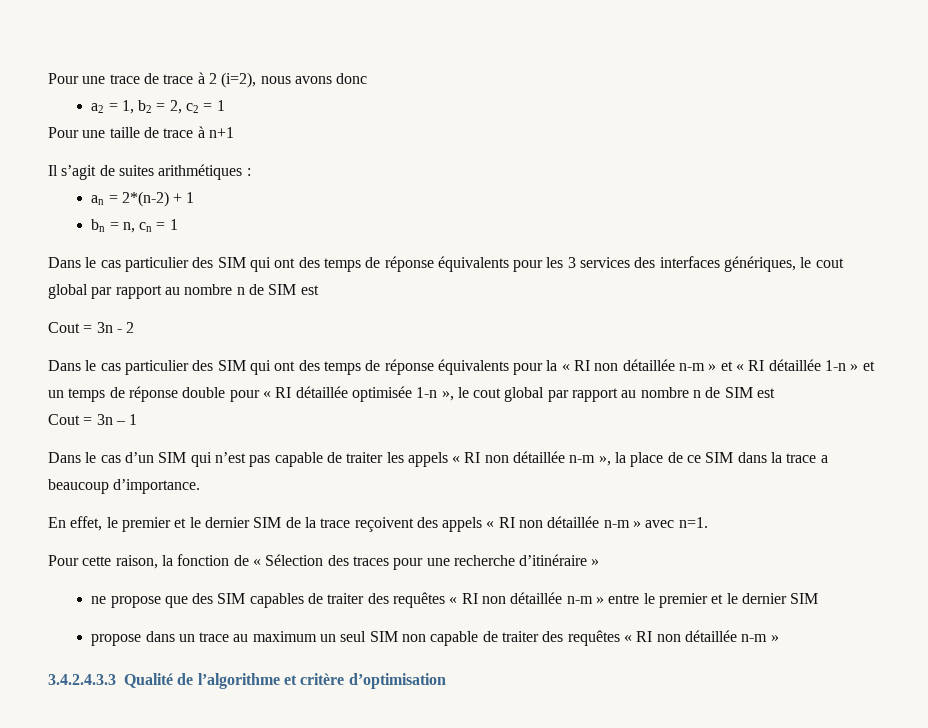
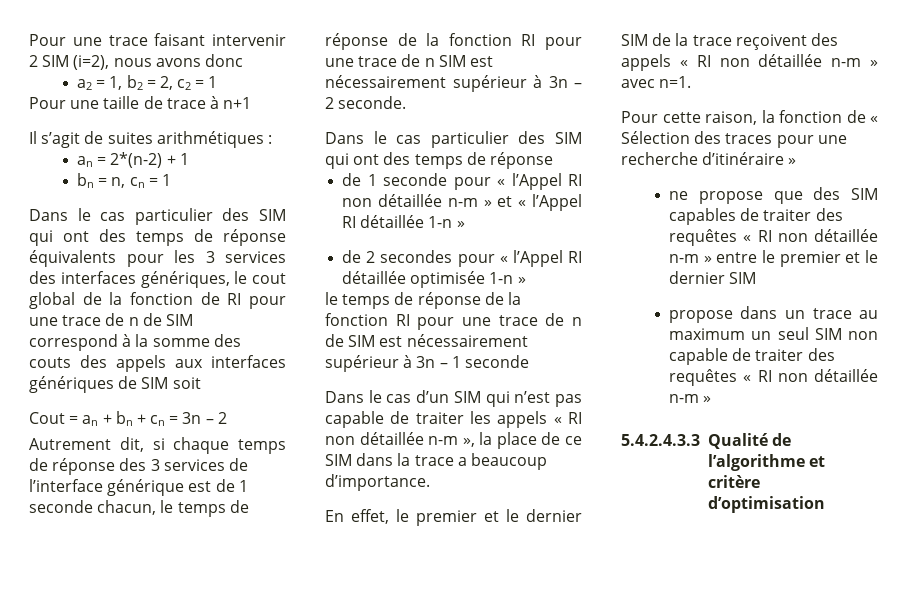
[143,72,217,84] de trace à 2 -> [154,33,286,46] [29,55,70,67] faisant intervenir 2 SIM
[91,284,319,299] [48,322,135,333] par rapport au nombre n de SIM est // Cout = 3n - 2 -> [82,292,286,309] [29,313,193,326] [29,334,241,351] [29,355,286,372] [29,376,201,393] [29,411,227,426] [29,437,286,454] [29,458,248,475] [29,479,248,496] [29,500,249,517] [325,33,582,50] [325,54,493,67] [325,75,582,92] [325,96,407,109] de la fonction de RI pour une trace de n de SIM correspond à la somme des couts des appels aux interfaces génériques de SIM soit // Cout = an + bn + cn = 3n – 2 // Autrement dit, si chaque temps de réponse des 3 services de l’interface générique est de 1 seconde chacun, le temps de réponse de la fonction RI pour une trace de n SIM est nécessairement supérieur à 3n – 2 seconde.
[437,359,570,375] équivalents pour la « -> [342,173,562,190] // de 1 seconde pour « l’Appel
(745, 367) none -> [532,194,582,211] l’Appel
[862,361,875,371] [48,386,271,402] et un temps de réponse double pour « -> [342,250,563,267] // de 2 secondes pour « l’Appel
[441,387,776,402] [48,414,93,425] », le cout global par rapport au nombre n de SIM est // Cout = -> [517,277,526,284] [325,292,521,309] [325,313,582,330] [325,334,528,347] [325,355,413,372] » // le temps de réponse de la fonction RI pour une trace de n de SIM est nécessairement supérieur à
(138, 419) none -> [464,355,529,368] seconde
[48,674,116,685] 3.4.2.4.3.3 -> [621,434,700,446] 5.4.2.4.3.3

